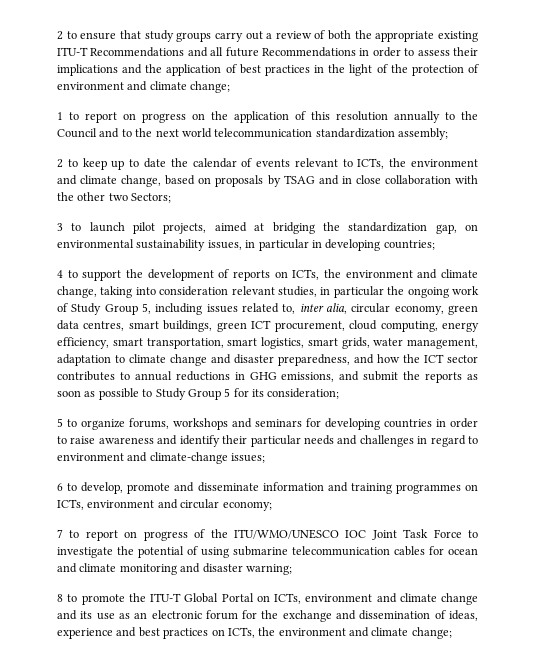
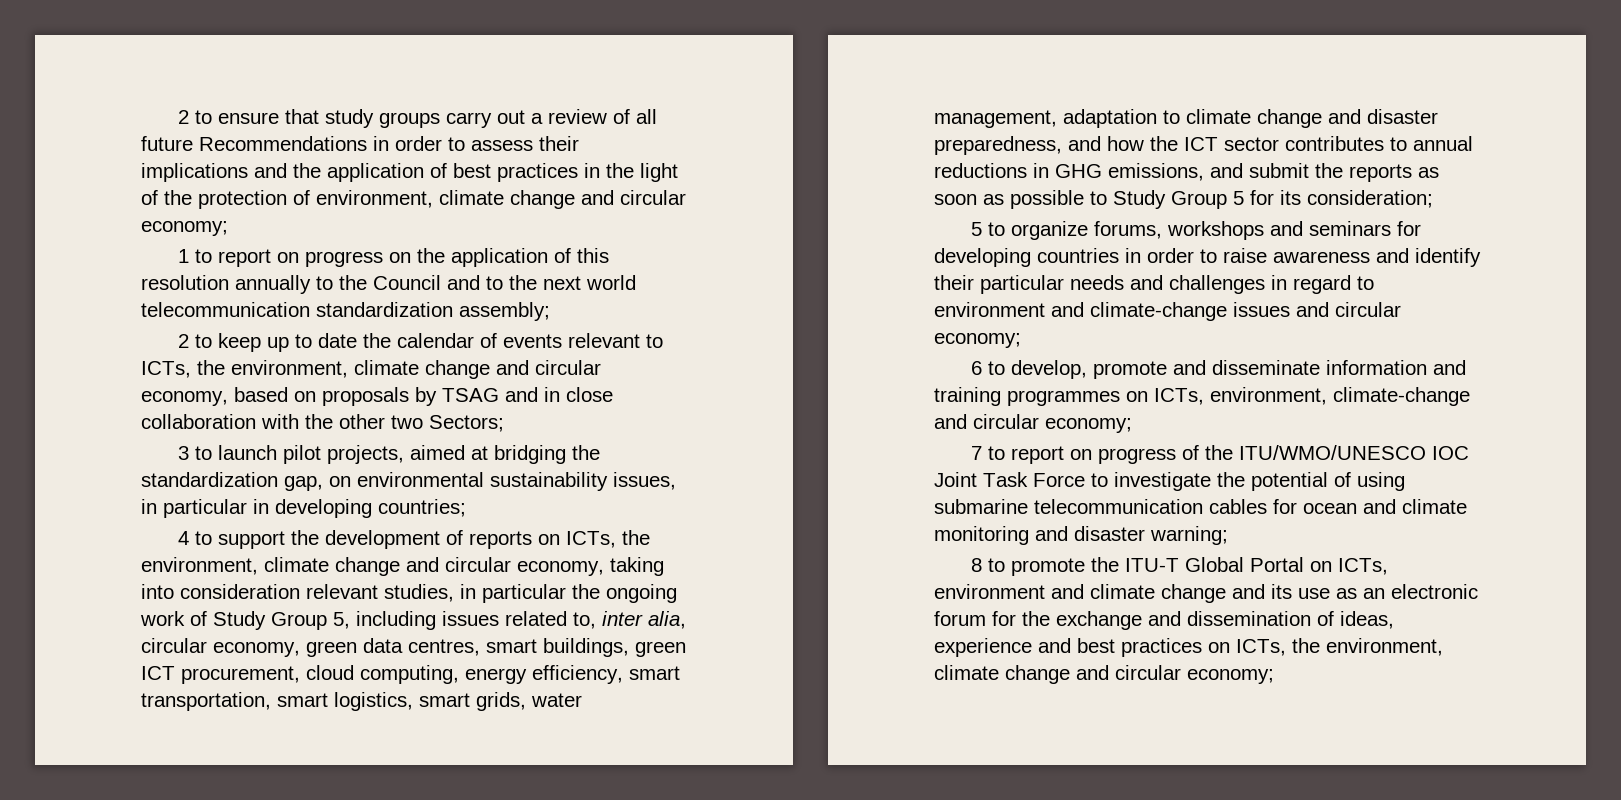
[328,30,479,42] [57,47,208,57] both the appropriate existing ITU-T Recommendations and -> (631, 116) none
[57,81,231,93] environment and climate change; -> [316,190,686,209] [141,221,228,236] environment, climate change and circular economy;
[410,159,478,167] [57,175,162,187] environment and climate change, -> [231,360,601,379] [141,391,228,406] environment, climate change and circular economy,
[345,269,479,279] [57,286,97,298] environment and climate change, -> [141,557,604,576] environment, climate change and circular economy,
[231,453,266,463] issues; -> [1233,302,1401,317] [934,333,1021,348] issues and circular economy;
[87,500,155,508] environment -> [1210,387,1470,406] environment, climate-change
[278,627,452,639] environment and climate change; -> [1326,638,1443,656] [934,665,1274,684] environment, climate change and circular economy;

